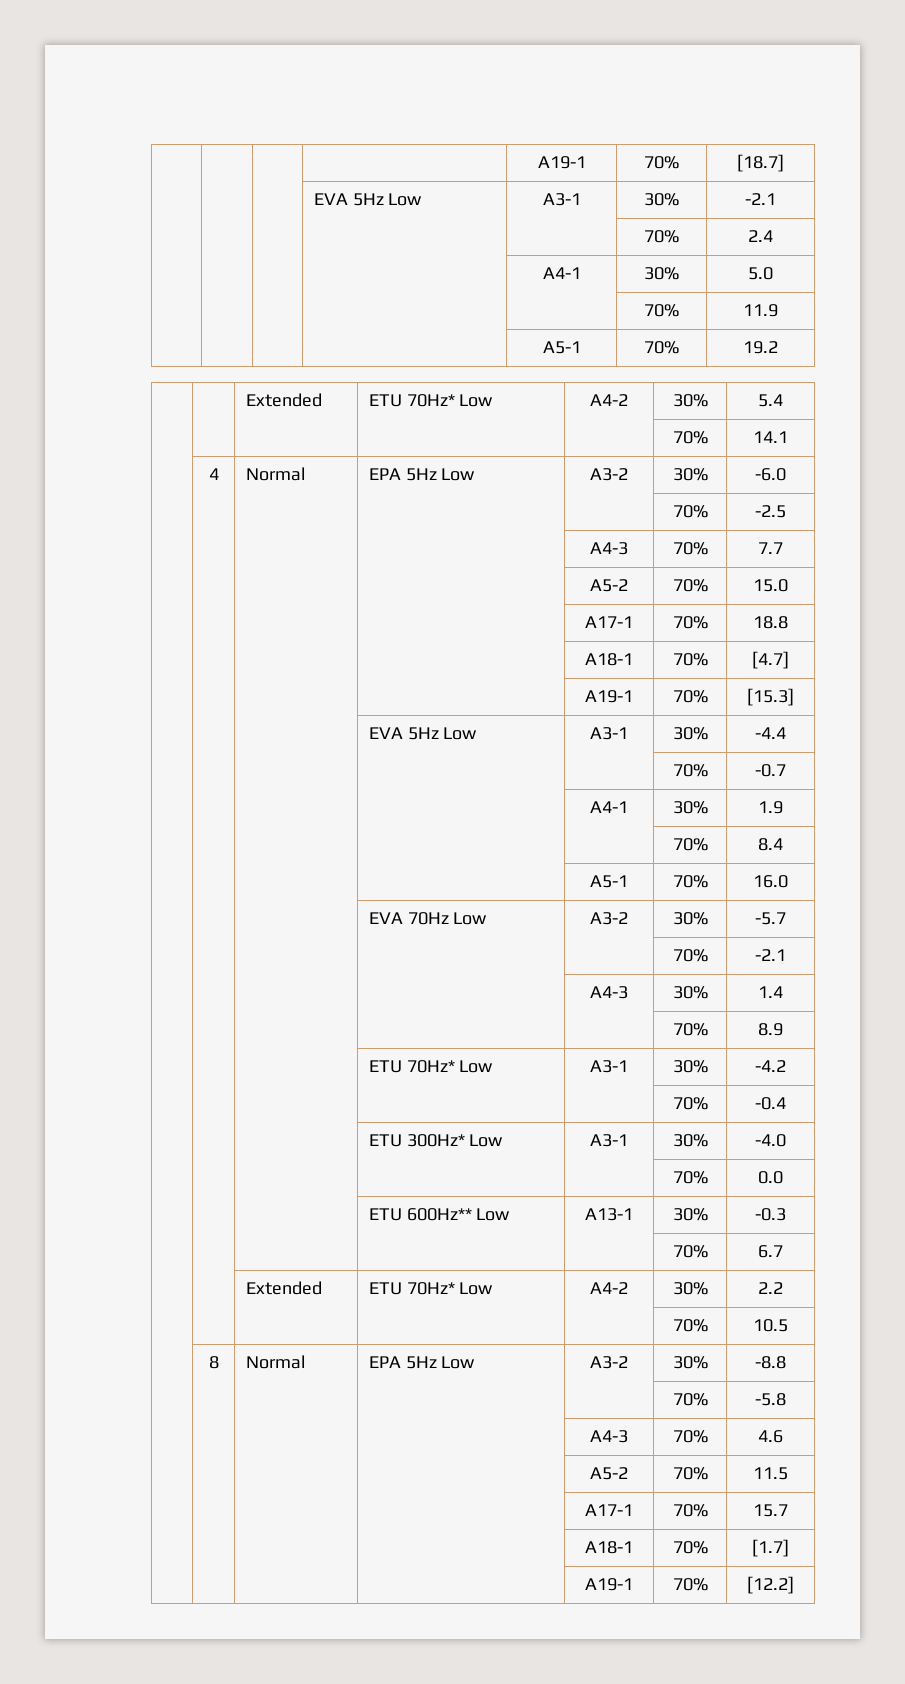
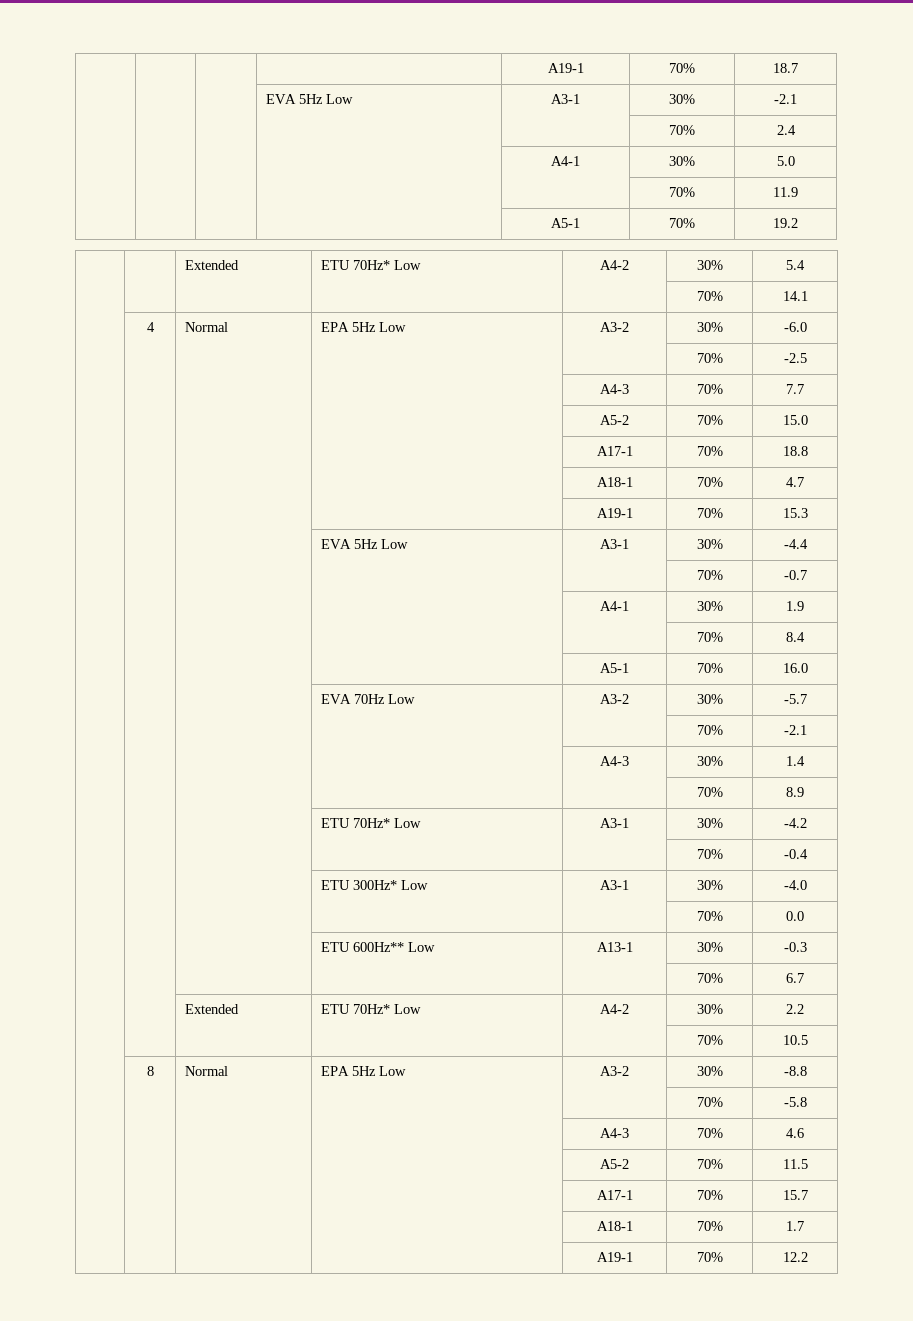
[537,156,586,169] [644,156,679,169] [737,154,784,172] | | | | A19-1 | 70% | [18.7] -> [547,63,584,73] [669,63,695,73] [773,63,798,73] | | | | A19-1 | 70% | 18.7
[752,651,789,669] [585,690,633,703] [672,690,708,703] [747,688,794,706] [4.7] // | | | | A19-1 | 70% | [15.3] -> [786,477,804,487] [596,508,633,518] [696,508,723,518] [782,508,808,518] 4.7 // | | | | A19-1 | 70% | 15.3
[752,1539,789,1557] [585,1578,633,1591] [672,1578,708,1591] [747,1576,794,1594] [1.7] // | | | | A19-1 | 70% | [12.2] -> [786,1221,804,1231] [596,1252,633,1262] [696,1252,723,1262] [782,1252,808,1262] 1.7 // | | | | A19-1 | 70% | 12.2

